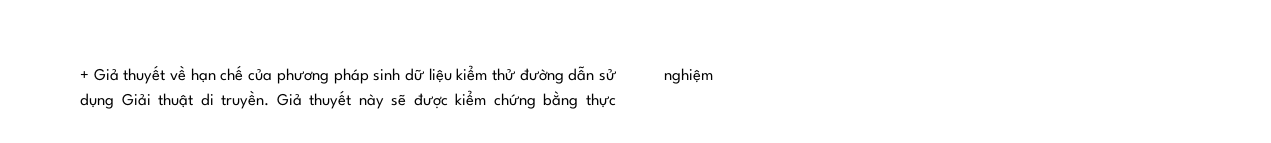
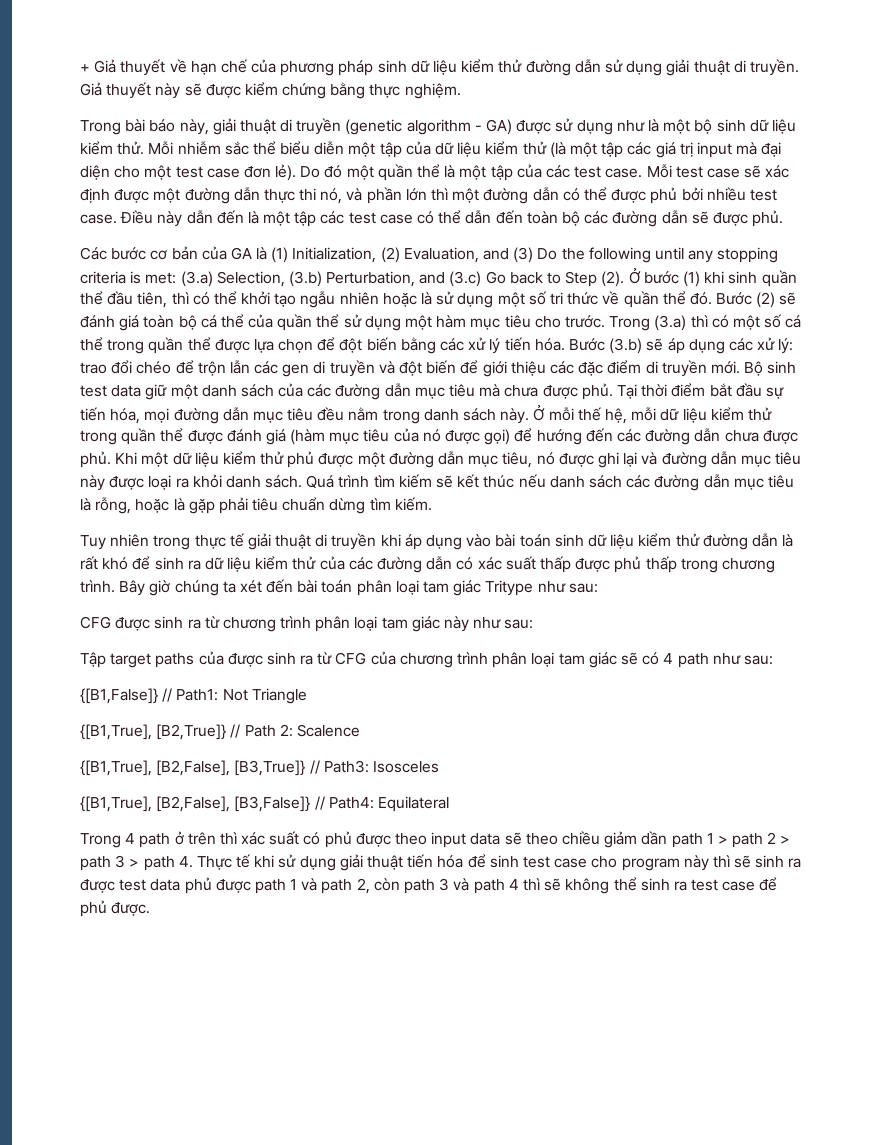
[121,93,151,106] Giải -> [666,59,690,76] giải
[664,68,713,84] nghiệm -> [404,83,461,99] [80,118,796,135] [80,141,782,158] [80,164,790,181] [80,187,777,204] [80,210,784,227] [80,246,779,263] [80,267,797,287] [80,291,797,308] [80,314,802,331] [80,337,794,354] [80,360,797,377] [80,383,784,400] [80,404,772,424] [80,428,798,445] [80,451,802,468] [80,474,794,491] [80,497,432,514] [80,533,794,550] [80,556,775,573] [80,579,598,596] [80,616,534,632] [80,651,773,668] [80,688,307,704] [80,724,360,740] [80,760,439,776] [80,796,449,812] [80,831,791,848] [80,854,802,871] [80,877,778,894] [80,900,151,917] nghiệm. // Trong bài báo này, giải thuật di truyền (genetic algorithm - GA) được sử dụng như là một bộ sinh dữ liệu kiểm thử. Mỗi nhiễm sắc thể biểu diễn một tập của dữ liệu kiểm thử (là một tập các giá trị input mà đại diện cho một test case đơn lẻ). Do đó một quần thể là một tập của các test case. Mỗi test case sẽ xác định được một đường dẫn thực thi nó, và phần lớn thì một đường dẫn có thể được phủ bởi nhiều test case. Điều này dẫn đến là một tập các test case có thể dẫn đến toàn bộ các đường dẫn sẽ được phủ. // Các bước cơ bản của GA là (1) Initialization, (2) Evaluation, and (3) Do the following until any stopping criteria is met: (3.a) Selection, (3.b) Perturbation, and (3.c) Go back to Step (2). Ở bước (1) khi sinh quần thể đầu tiên, thì có thể khởi tạo ngẫu nhiên hoặc là sử dụng một số tri thức về quần thể đó. Bước (2) sẽ đánh giá toàn bộ cá thể của quần thể sử dụng một hàm mục tiêu cho trước. Trong (3.a) thì có một số cá thể trong quần thể được lựa chọn để đột biến bằng các xử lý tiến hóa. Bước (3.b) sẽ áp dụng các xử lý: trao đổi chéo để trộn lẫn các gen di truyền và đột biến để giới thiệu các đặc điểm di truyền mới. Bộ sinh test data giữ một danh sách của các đường dẫn mục tiêu mà chưa được phủ. Tại thời điểm bắt đầu sự tiến hóa, mọi đường dẫn mục tiêu đều nằm trong danh sách này. Ở mỗi thế hệ, mỗi dữ liệu kiểm thử trong quần thể được đánh giá (hàm mục tiêu của nó được gọi) để hướng đến các đường dẫn chưa được phủ. Khi một dữ liệu kiểm thử phủ được một đường dẫn mục tiêu, nó được ghi lại và đường dẫn mục tiêu này được loại ra khỏi danh sách. Quá trình tìm kiếm sẽ kết thúc nếu danh sách các đường dẫn mục tiêu là rỗng, hoặc là gặp phải tiêu chuẩn dừng tìm kiếm. // Tuy nhiên trong thực tế giải thuật di truyền khi áp dụng vào bài toán sinh dữ liệu kiểm thử đường dẫn là rất khó để sinh ra dữ liệu kiểm thử của các đường dẫn có xác suất thấp được phủ thấp trong chương trình. Bây giờ chúng ta xét đến bài toán phân loại tam giác Tritype như sau: // CFG được sinh ra từ chương trình phân loại tam giác này như sau: // Tập target paths của được sinh ra từ CFG của chương trình phân loại tam giác sẽ có 4 path như sau: // {[B1,False]} // Path1: Not Triangle // {[B1,True], [B2,True]} // Path 2: Scalence // {[B1,True], [B2,False], [B3,True]} // Path3: Isosceles // {[B1,True], [B2,False], [B3,False]} // Path4: Equilateral // Trong 4 path ở trên thì xác suất có phủ được theo input data sẽ theo chiều giảm dần path 1 > path 2 > path 3 > path 4. Thực tế khi sử dụng giải thuật tiến hóa để sinh test case cho program này thì sẽ sinh ra được test data phủ được path 1 và path 2, còn path 3 và path 4 thì sẽ không thể sinh ra test case để phủ được.

